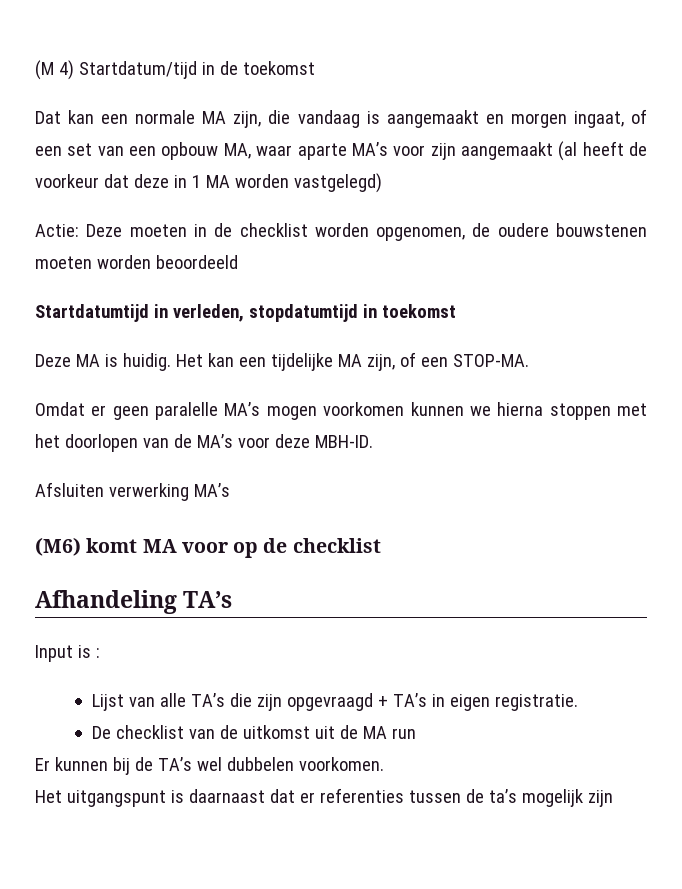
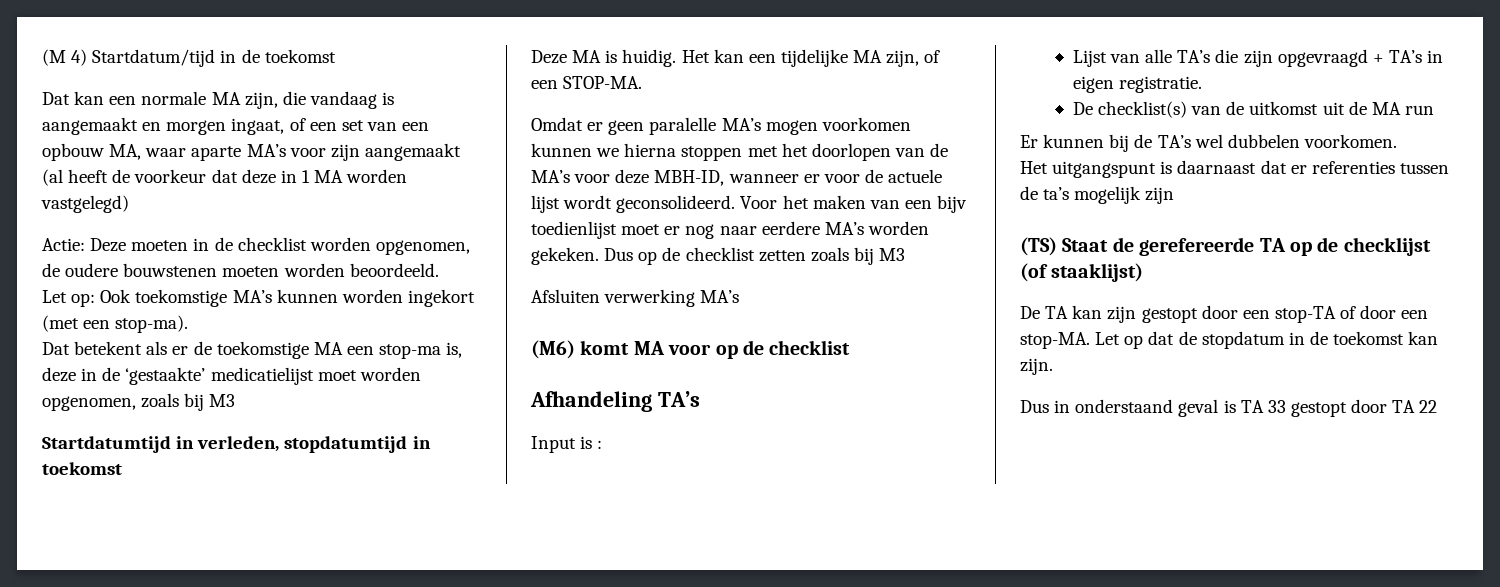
[155,255,238,269] beoordeeld -> [349,263,439,277] [42,289,475,307] [42,315,189,333] [42,341,463,359] [42,367,421,385] [42,393,236,411] beoordeeld. // Let op: Ook toekomstige MA’s kunnen worden ingekort (met een stop-ma). // Dat betekent als er de toekomstige MA een stop-ma is, deze in de ‘gestaakte’ medicatielijst moet worden opgenomen, zoals bij M3
[314,435,373,448] MBH-ID. -> [654,169,943,186] [531,195,968,213] [531,221,929,239] [531,247,906,265] MBH-ID, wanneer er voor de actuele lijst wordt geconsolideerd. Voor het maken van een bijv toedienlijst moet er nog naar eerdere MA’s worden gekeken. Dus op de checklist zetten zoals bij M3
[116,725,185,739] checklist -> [1098,101,1188,118] checklist(s)
(613, 798) none -> [1020,237,1431,256] [1020,263,1144,282] [1020,305,1429,323] [1020,331,1439,349] [1020,358,1053,375] [1020,399,1438,417] // (TS) Staat de gerefereerde TA op de checklijst (of staaklijst) // De TA kan zijn gestopt door een stop-TA of door een stop-MA. Let op dat de stopdatum in de toekomst kan zijn. // Dus in onderstaand geval is TA 33 gestopt door TA 22

